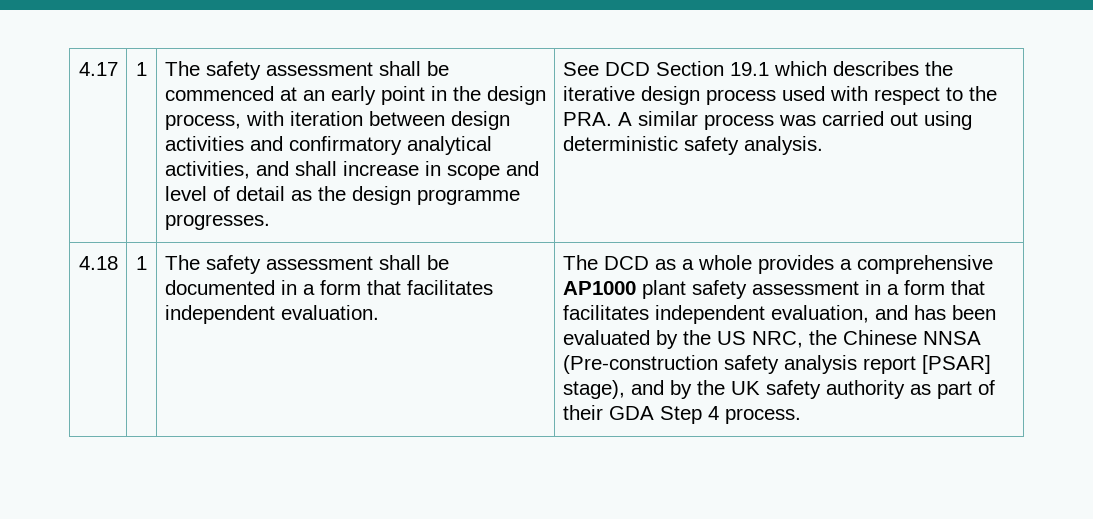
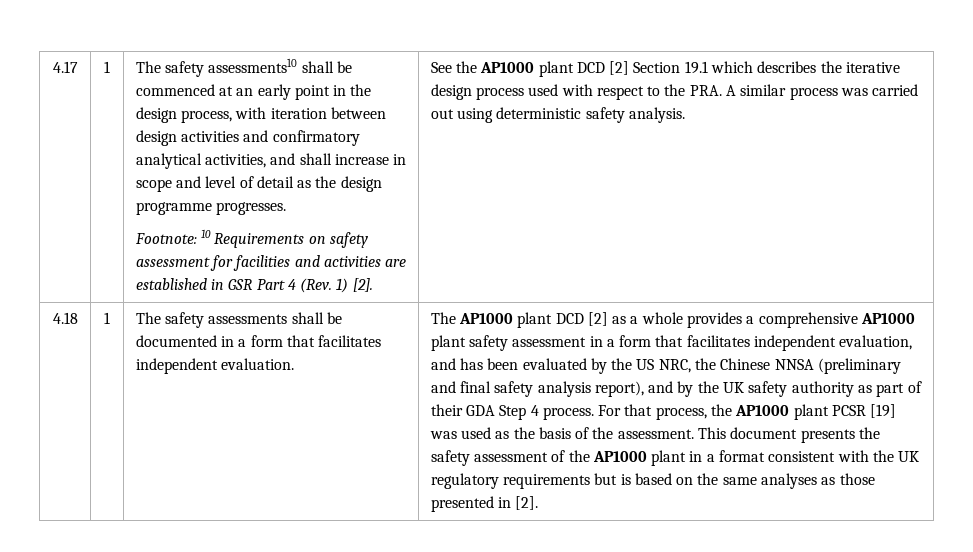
[265,62,373,76] assessment -> [208,58,298,73] assessments10
[562,62,650,76] | See DCD -> [134,229,368,248] [135,255,407,271] [135,278,373,293] [430,61,630,77] // Footnote: 10 Requirements on safety assessment for facilities and activities are established in GSR Part 4 (Rev. 1) [2]. | See the AP1000 plant DCD [2]
[265,256,373,270] assessment -> [208,314,288,324] assessments
[603,256,649,270] DCD -> [458,312,608,328] AP1000 plant DCD [2]
[562,355,991,374] [562,380,625,399] (Pre-construction safety analysis report [PSAR] stage), -> [818,358,902,374] [430,381,644,397] (preliminary and final safety analysis report),
(801, 416) none -> [598,404,897,420] [429,427,881,443] [430,450,920,466] [430,473,875,489] [430,496,539,512] For that process, the AP1000 plant PCSR [19] was used as the basis of the assessment. This document presents the safety assessment of the AP1000 plant in a format consistent with the UK regulatory requirements but is based on the same analyses as those presented in [2].

